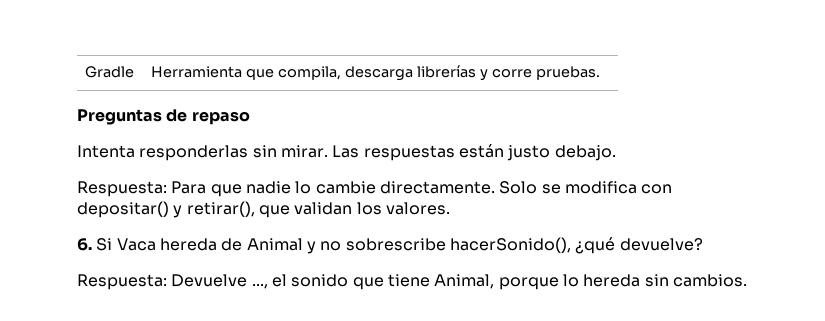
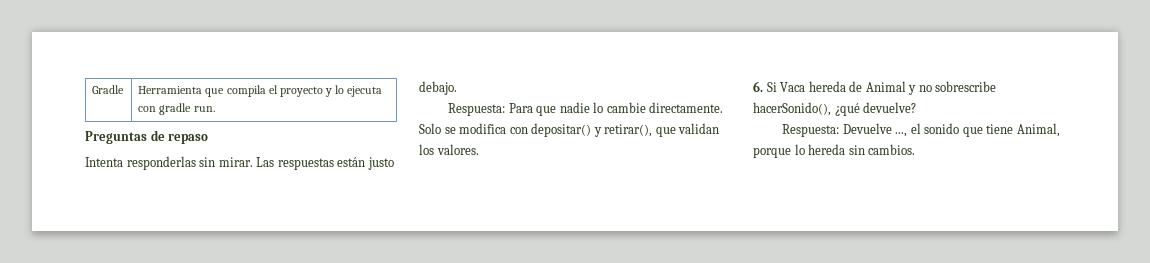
[278,65,600,81] compila, descarga librerías y corre pruebas. -> [226,85,383,97] [138,103,215,115] compila el proyecto y lo ejecuta con gradle run.

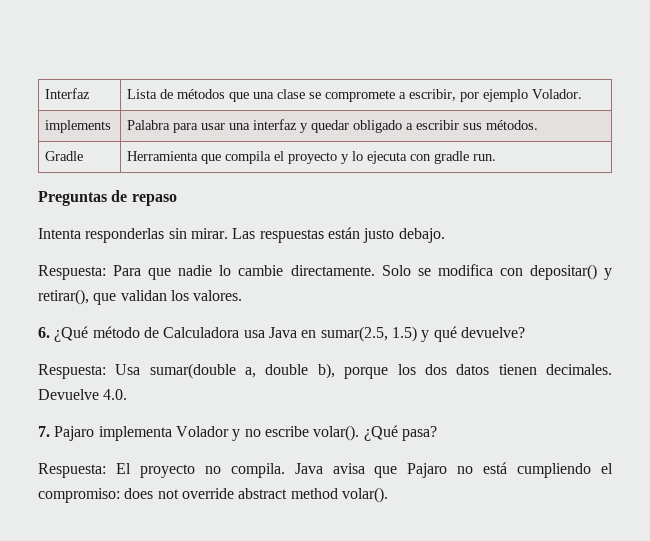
(92, 89) none -> [44,88,90,99] [126,89,582,102] [44,120,111,133] [126,119,538,133] Interfaz | Lista de métodos que una clase se compromete a escribir, por ejemplo Volador. // implements | Palabra para usar una interfaz y quedar obligado a escribir sus métodos. //
[766,81,997,95] [753,102,917,116] [782,123,1060,137] [753,144,916,158] Si Vaca hereda de Animal y no sobrescribe hacerSonido(), ¿qué devuelve? // Respuesta: Devuelve ..., el sonido que tiene Animal, porque lo hereda sin cambios. -> [54,326,525,342] [38,363,613,379] [38,389,128,400] [38,425,437,441] [38,462,614,478] [38,487,388,503] ¿Qué método de Calculadora usa Java en sumar(2.5, 1.5) y qué devuelve? // Respuesta: Usa sumar(double a, double b), porque los dos datos tienen decimales. Devuelve 4.0. // 7. Pajaro implementa Volador y no escribe volar(). ¿Qué pasa? // Respuesta: El proyecto no compila. Java avisa que Pajaro no está cumpliendo el compromiso: does not override abstract method volar().

